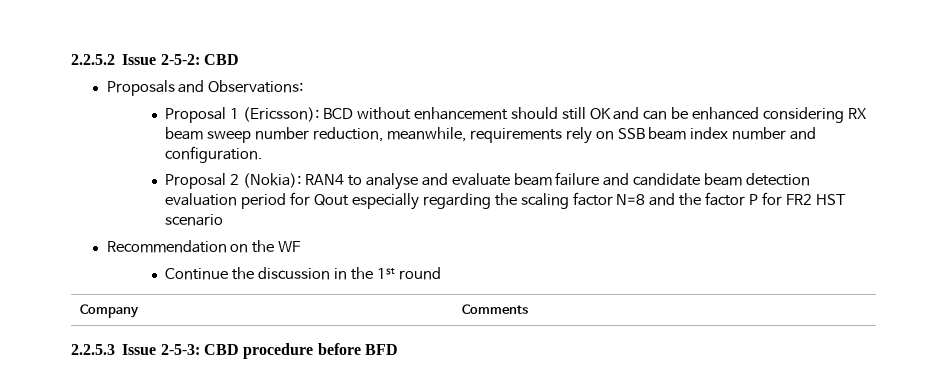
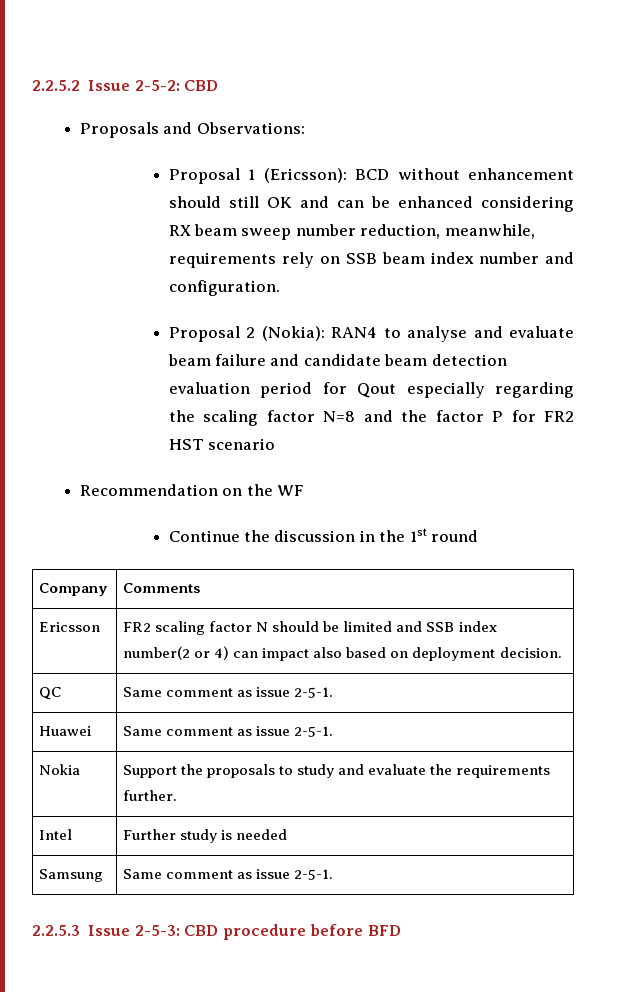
(528, 309) none -> [39,622,101,632] [123,621,497,635] [123,646,562,661] [39,687,62,700] [123,687,334,698] [39,726,92,736] [123,726,334,737] [39,764,81,775] [123,764,551,778] [123,790,178,801] [39,829,73,840] [123,829,288,843] [39,869,104,882] [123,869,334,880] // Ericsson | FR2 scaling factor N should be limited and SSB index number(2 or 4) can impact also based on deployment decision. // QC | Same comment as issue 2-5-1. // Huawei | Same comment as issue 2-5-1. // Nokia | Support the proposals to study and evaluate the requirements further. // Intel | Further study is needed // Samsung | Same comment as issue 2-5-1.

